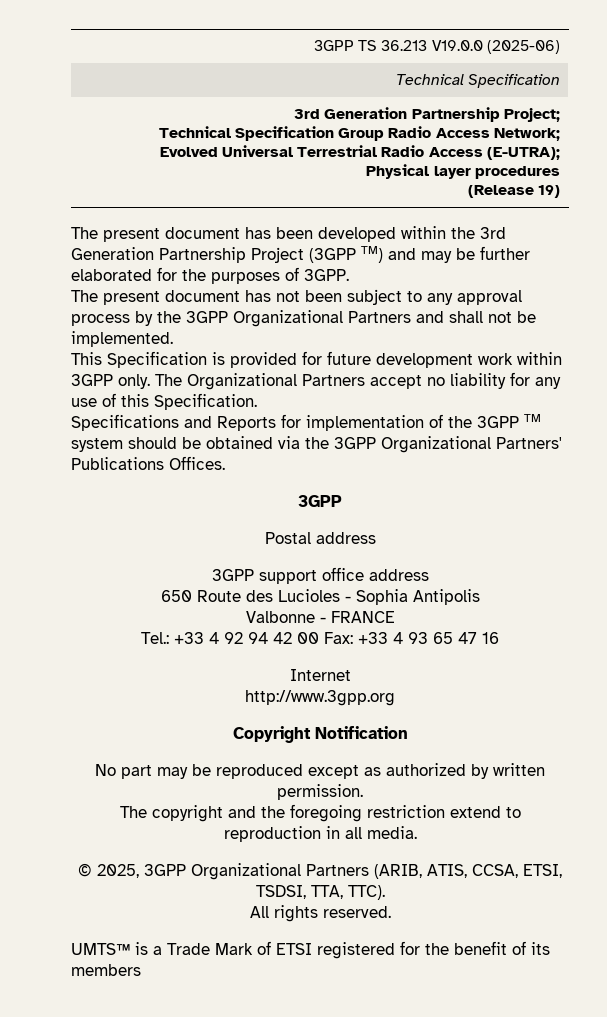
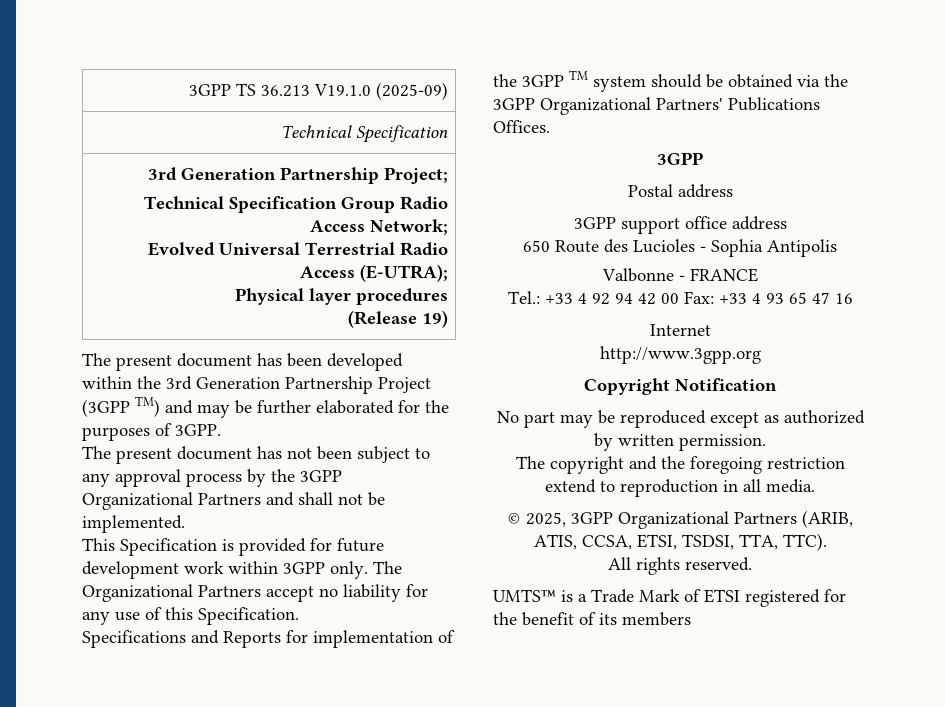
[431,40,560,54] V19.0.0 (2025-06) -> [314,82,449,100] V19.1.0 (2025-09)

